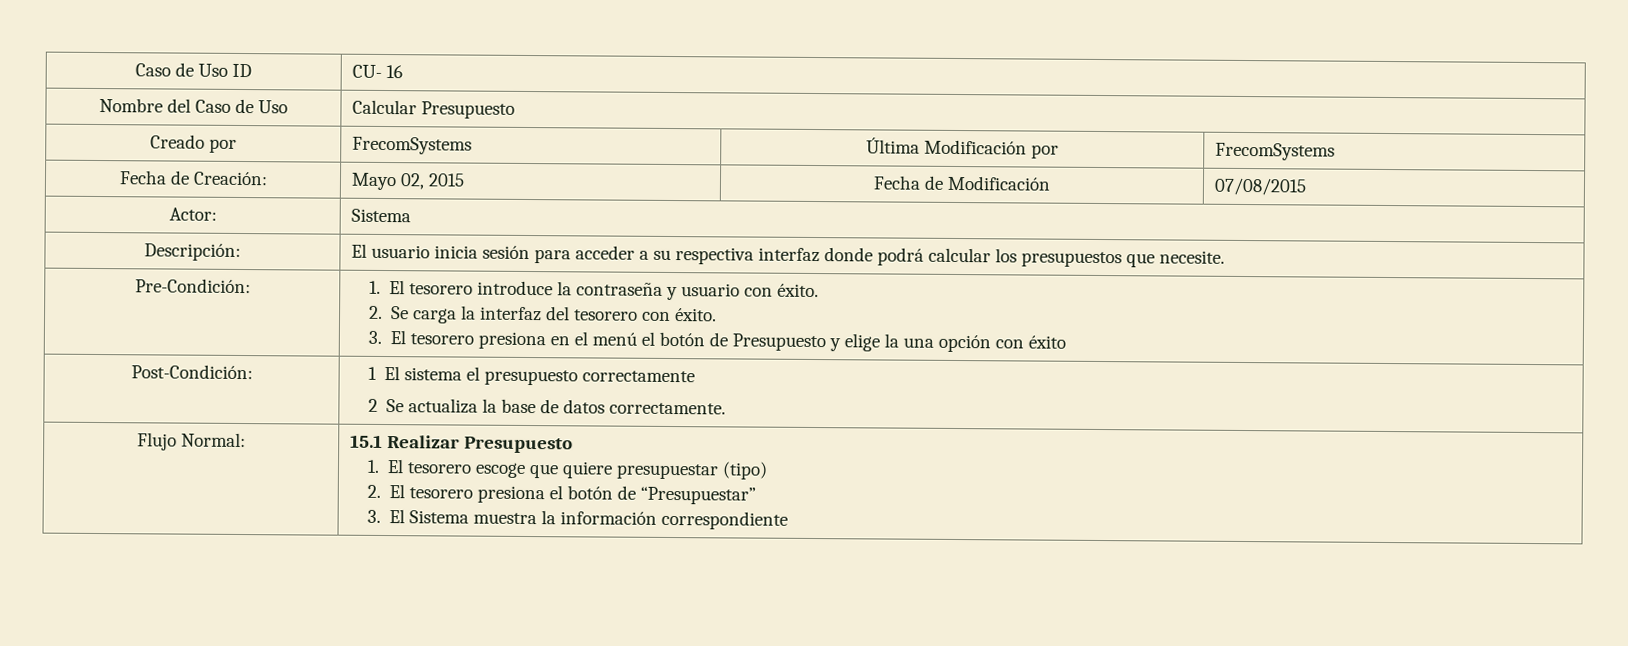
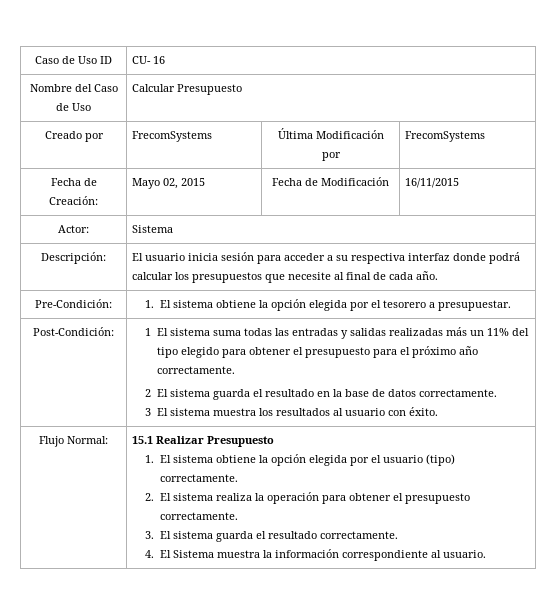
[1214,177,1308,196] 07/08/2015 -> [405,178,460,188] 16/11/2015
[1159,250,1226,264] [134,278,251,294] [369,280,820,301] [369,305,718,324] [368,330,1067,353] [130,364,253,380] [368,366,696,386] [368,398,479,414] necesite. // Pre-Condición: | 1. El tesorero introduce la contraseña y usuario con éxito. // 2. Se carga la interfaz del tesorero con éxito. // 3. El tesorero presiona en el menú el botón de Presupuesto y elige la una opción con éxito // Post-Condición: | 1 El sistema el presupuesto correctamente // 2 Se actualiza -> [288,271,439,280] [35,299,112,308] [145,299,511,311] [33,327,114,336] [145,327,529,339] [156,346,478,358] [156,366,235,374] [145,389,330,400] necesite al final de cada año. // Pre-Condición: | 1. El sistema obtiene la opción elegida por el tesorero a presupuestar. // Post-Condición: | 1 El sistema suma todas las entradas y salidas realizadas más un 11% del tipo elegido para obtener el presupuesto para el próximo año correctamente. // 2 El sistema guarda el resultado en
(727, 408) none -> [145,407,438,416] // 3 El sistema muestra los resultados al usuario con éxito.
[407,461,720,480] tesorero escoge que quiere presupuestar -> [172,454,423,466] sistema obtiene la opción elegida por el usuario
(769, 470) none -> [159,474,238,482] correctamente.
[409,485,757,505] [367,509,382,523] tesorero presiona el botón de “Presupuestar” // 3. -> [172,492,470,504] [159,512,238,520] [145,531,398,542] [145,550,155,558] sistema realiza la operación para obtener el presupuesto correctamente. // 3. El sistema guarda el resultado correctamente. // 4.
(789, 520) none -> [430,550,486,558] al usuario.

